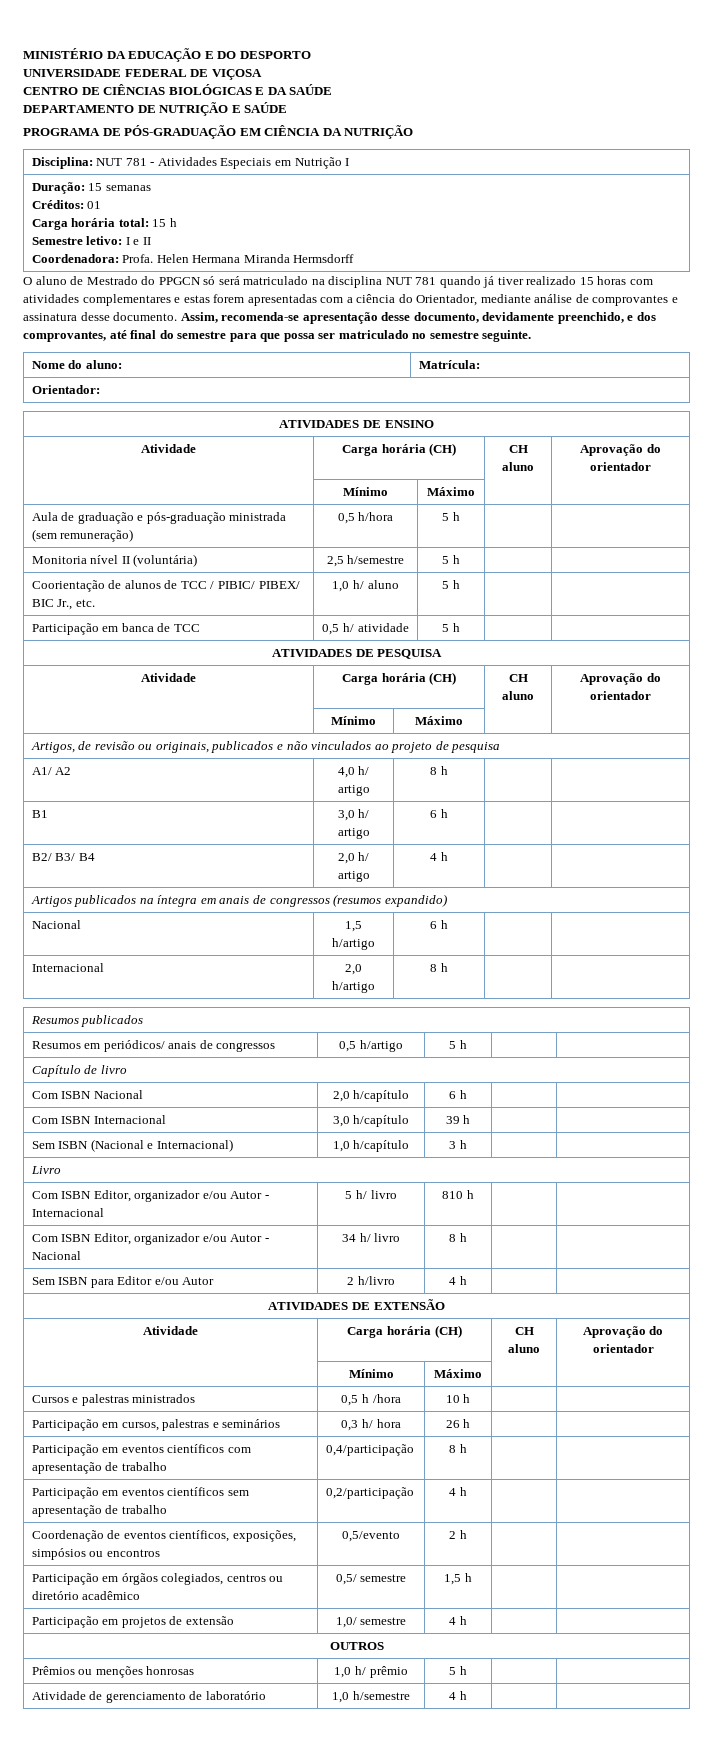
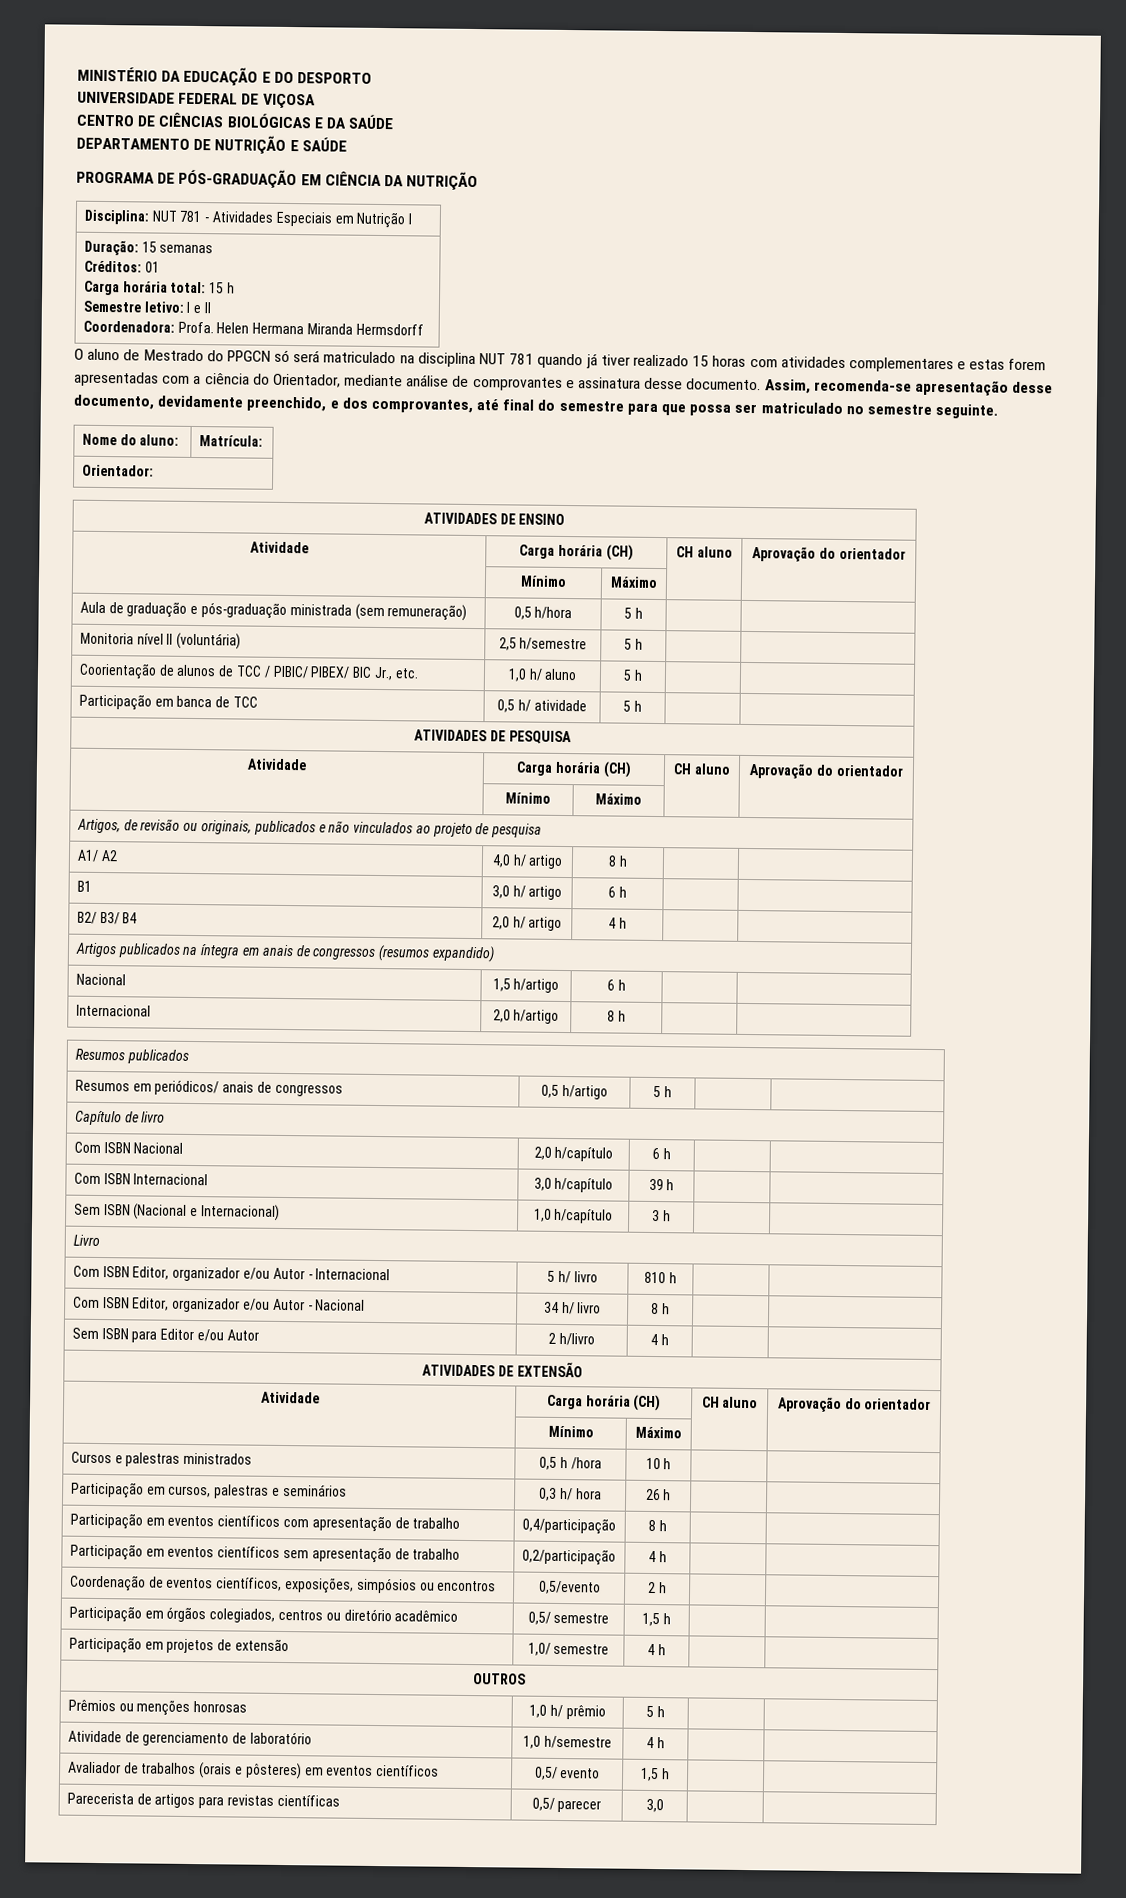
(467, 1695) none -> [67,1761,440,1780] [534,1766,601,1780] [641,1767,670,1782] [66,1792,340,1809] [531,1797,602,1813] [645,1798,664,1813] // Avaliador de trabalhos (orais e pôsteres) em eventos científicos | 0,5/ evento | 1,5 h | | // Parecerista de artigos para revistas científicas | 0,5/ parecer | 3,0 | |

